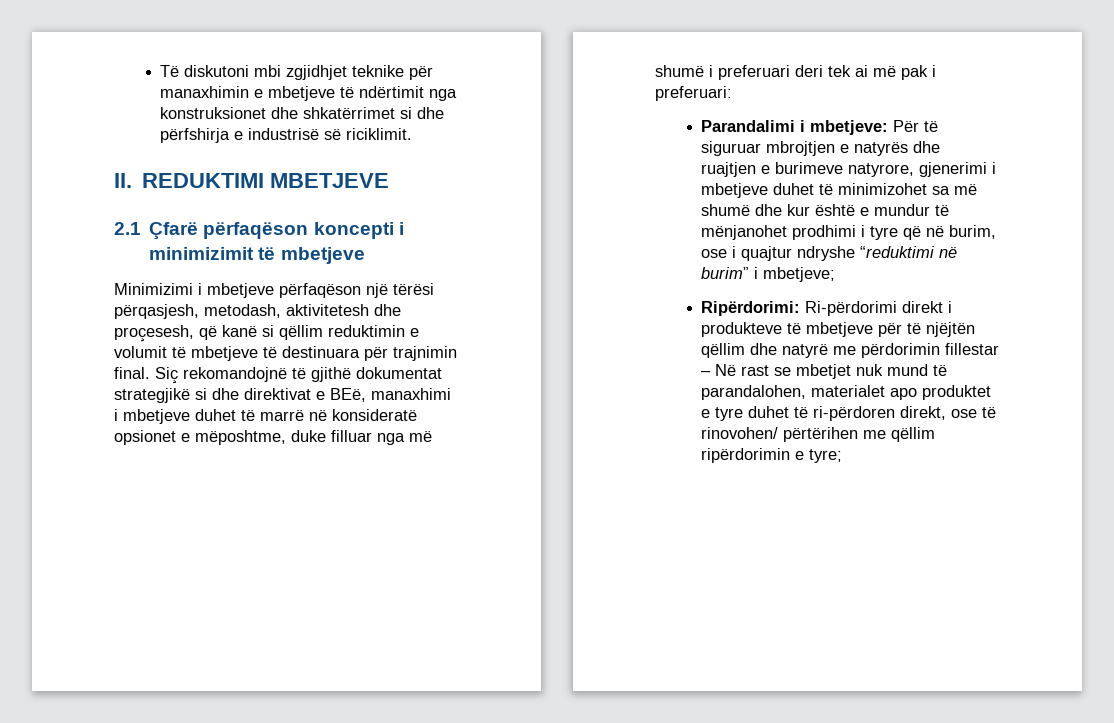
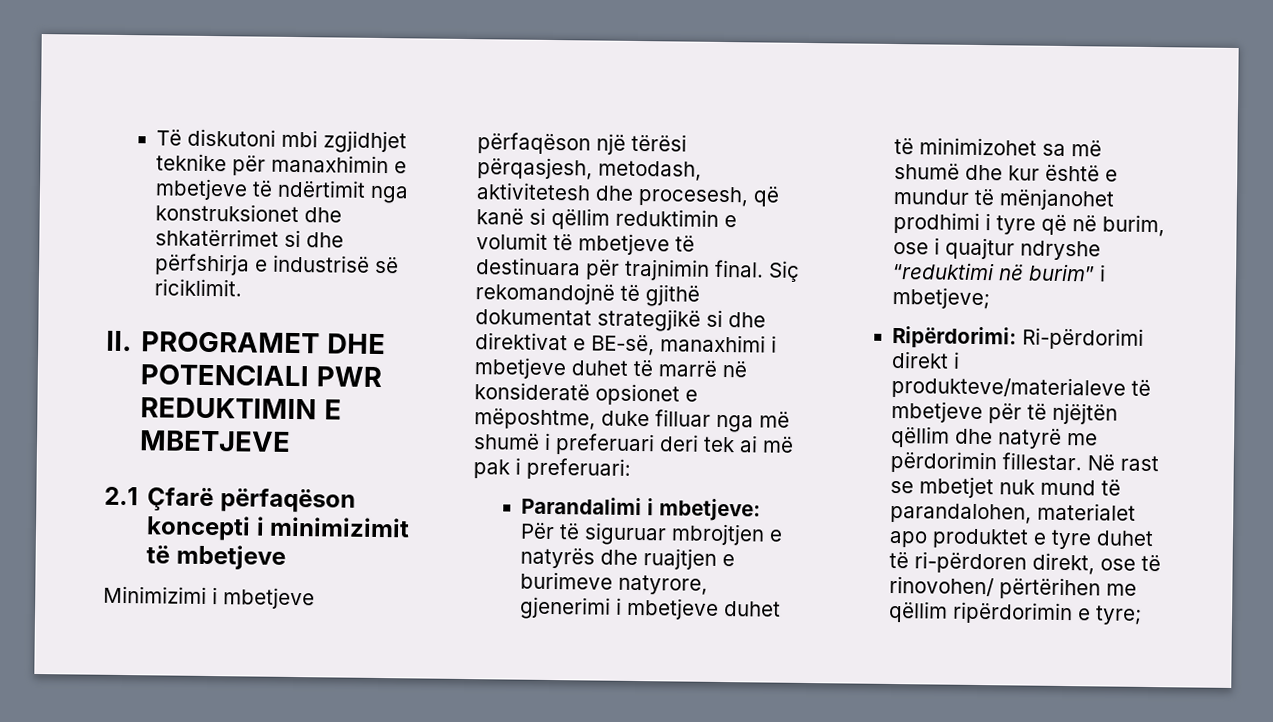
[142,173,265,188] REDUKTIMI -> [141,331,386,355] [140,364,382,388] [140,397,342,420] PROGRAMET DHE POTENCIALI PWR REDUKTIMIN E
[114,325,194,342] proçesesh, -> [638,186,749,207] procesesh,
[330,388,366,402] BEë, -> [591,334,655,356] BE-së,
[701,322,783,337] produkteve -> [891,375,1127,400] produkteve/materialeve
[945,343,1000,355] [701,371,712,376] fillestar – -> [1002,452,1083,471] fillestar.

